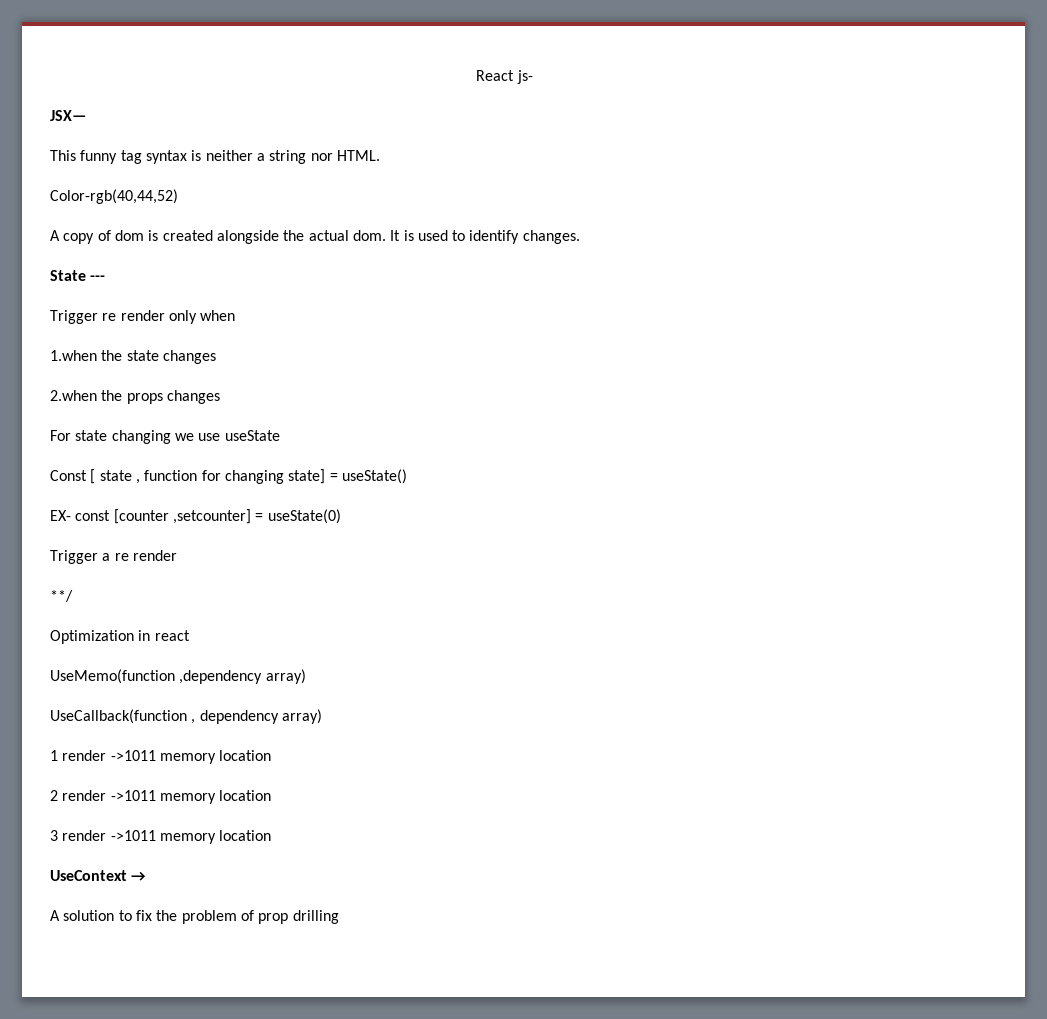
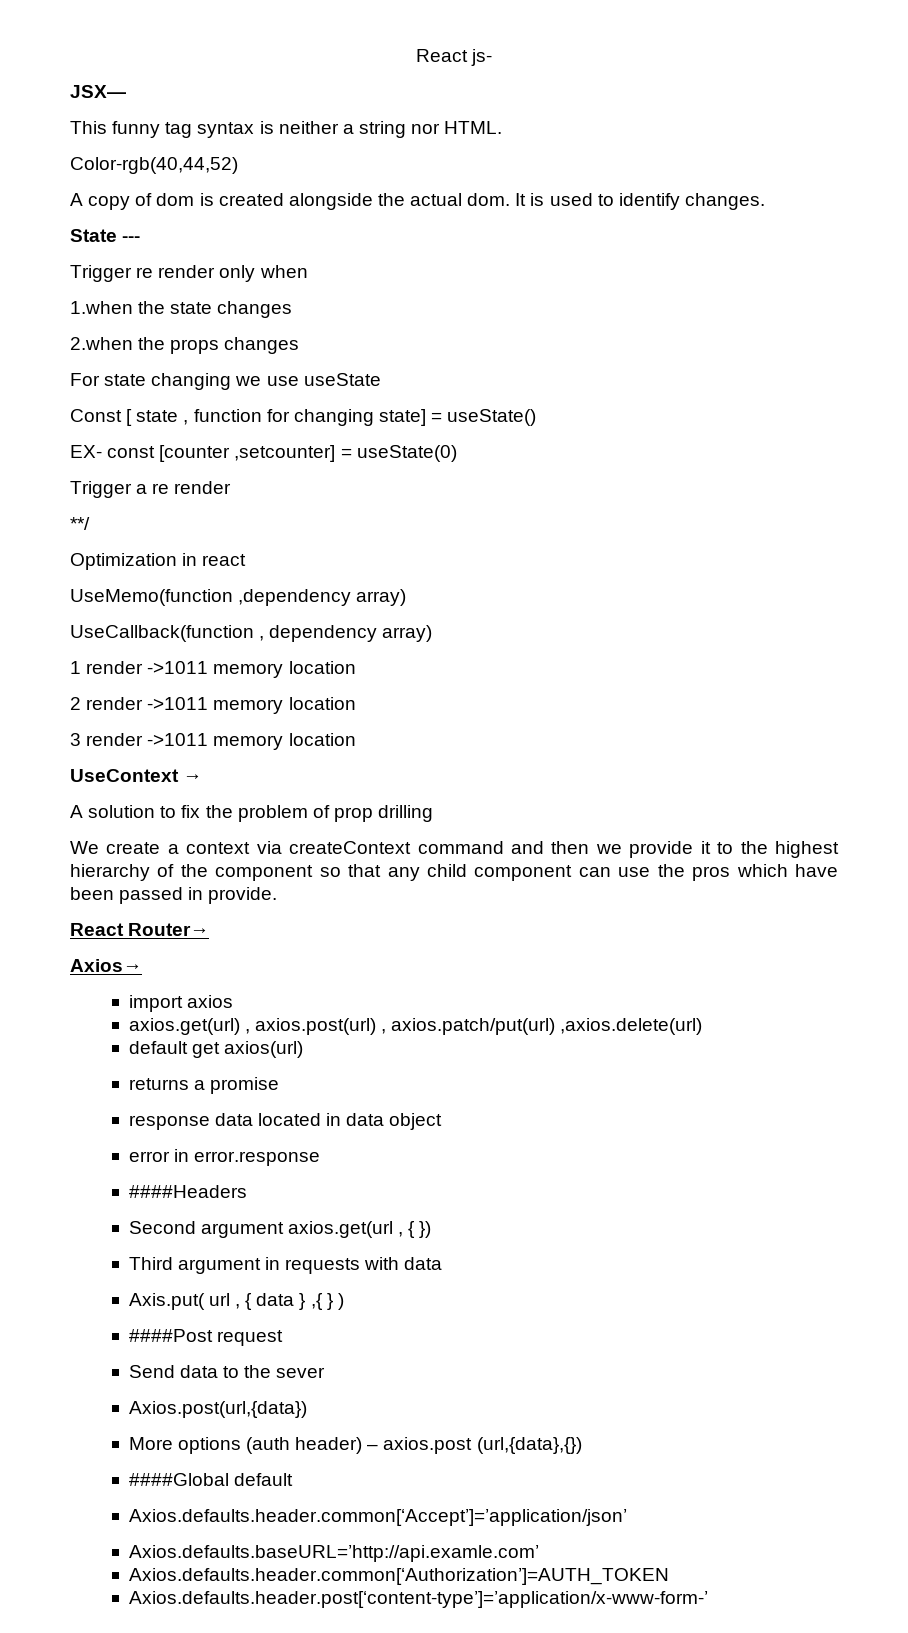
(339, 917) none -> [70,841,840,858] [70,864,839,881] [70,887,278,904] [70,923,210,936] [70,959,142,972] [128,995,233,1012] [128,1018,703,1035] [128,1041,304,1058] [128,1077,280,1094] [128,1113,443,1130] [128,1149,321,1166] [128,1185,247,1198] [128,1221,432,1238] [128,1257,443,1274] [128,1293,344,1310] [128,1329,283,1346] [128,1365,326,1378] [128,1401,307,1418] [128,1437,582,1454] [128,1473,293,1486] [128,1509,627,1526] [128,1545,539,1562] [128,1568,669,1585] [128,1591,708,1608] // We create a context via createContext command and then we provide it to the highest hierarchy of the component so that any child component can use the pros which have been passed in provide. // React Router→ // Axios→ // import axios // axios.get(url) , axios.post(url) , axios.patch/put(url) ,axios.delete(url) // default get axios(url) // returns a promise // response data located in data object // error in error.response // ####Headers // Second argument axios.get(url , { }) // Third argument in requests with data // Axis.put( url , { data } ,{ } ) // ####Post request // Send data to the sever // Axios.post(url,{data}) // More options (auth header) – axios.post (url,{data},{}) // ####Global default // Axios.defaults.header.common[‘Accept’]=’application/json’ // Axios.defaults.baseURL=’http://api.examle.com’ // Axios.defaults.header.common[‘Authorization’]=AUTH_TOKEN // Axios.defaults.header.post[‘content-type’]=’application/x-www-form-’

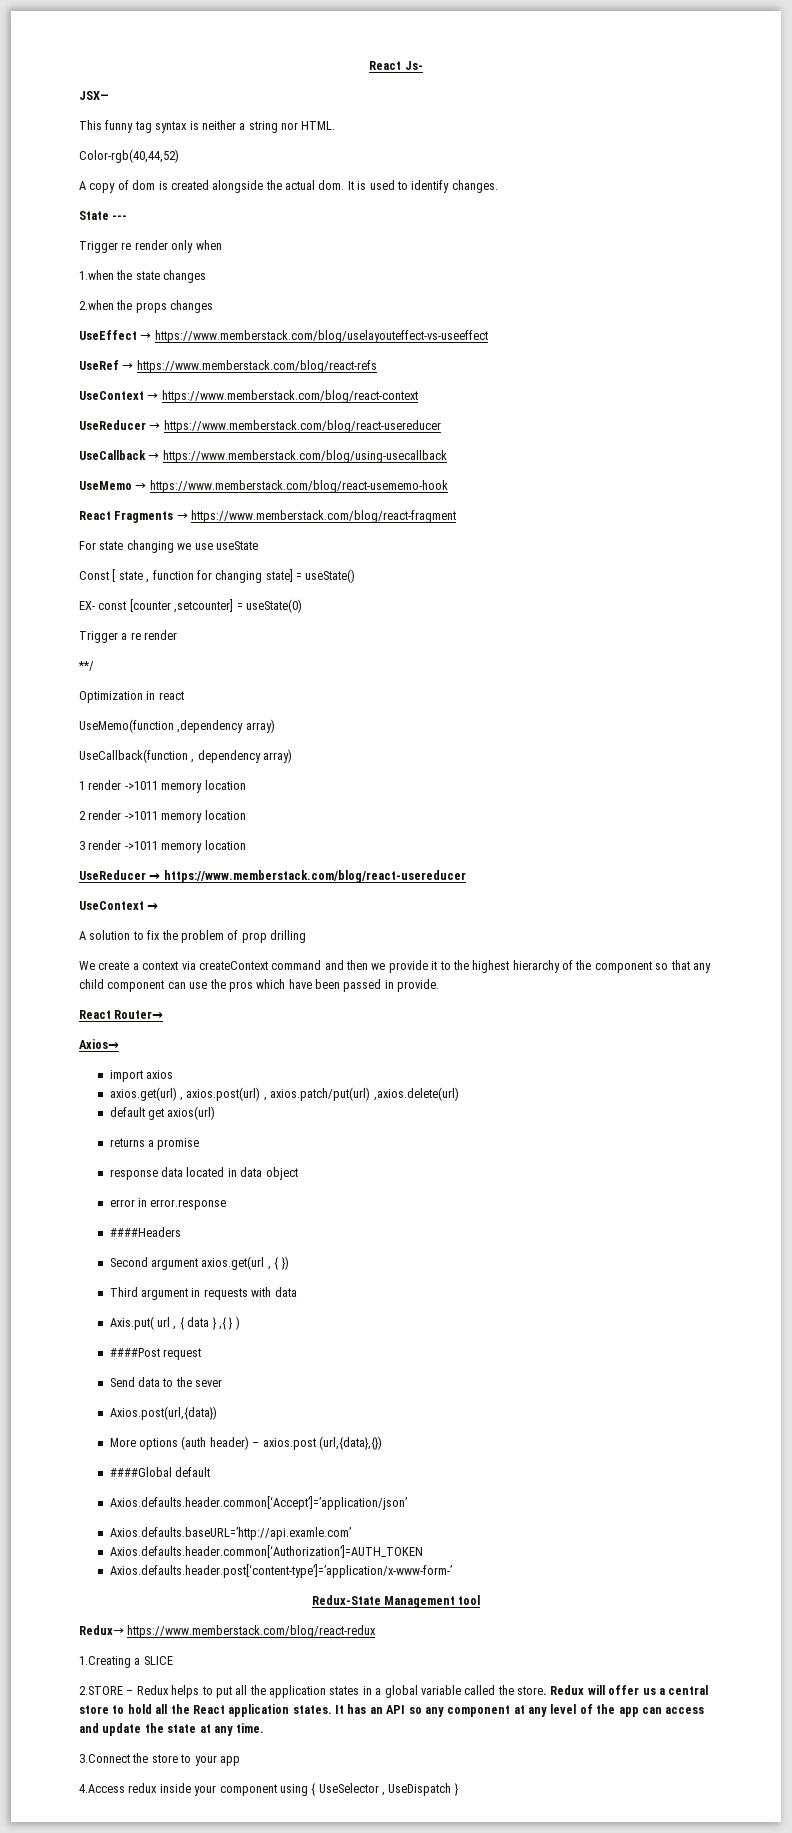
[415,49,493,66] React js- -> [369,61,423,70] React Js-
(300, 345) none -> [79,330,488,343] [79,360,377,373] [79,390,418,403] [79,420,441,433] [79,450,447,463] [79,480,448,493] [79,510,457,523] // UseEffect → https://www.memberstack.com/blog/uselayouteffect-vs-useeffect // UseRef → https://www.memberstack.com/blog/react-refs // UseContext → https://www.memberstack.com/blog/react-context // UseReducer → https://www.memberstack.com/blog/react-usereducer // UseCallback → https://www.memberstack.com/blog/using-usecallback // UseMemo → https://www.memberstack.com/blog/react-usememo-hook // React Fragments → https://www.memberstack.com/blog/react-fragment
(356, 739) none -> [79,870,466,883] // UseReducer → https://www.memberstack.com/blog/react-usereducer
(708, 1599) none -> [311,1595,481,1608] [79,1625,377,1638] [79,1656,173,1668] [79,1685,709,1698] [79,1704,705,1717] [79,1723,265,1736] [79,1753,240,1766] [79,1783,459,1796] // Redux-State Management tool // Redux→ https://www.memberstack.com/blog/react-redux // 1.Creating a SLICE // 2.STORE – Redux helps to put all the application states in a global variable called the store. Redux will offer us a central store to hold all the React application states. It has an API so any component at any level of the app can access and update the state at any time. // 3.Connect the store to your app // 4.Access redux inside your component using { UseSelector , UseDispatch }

